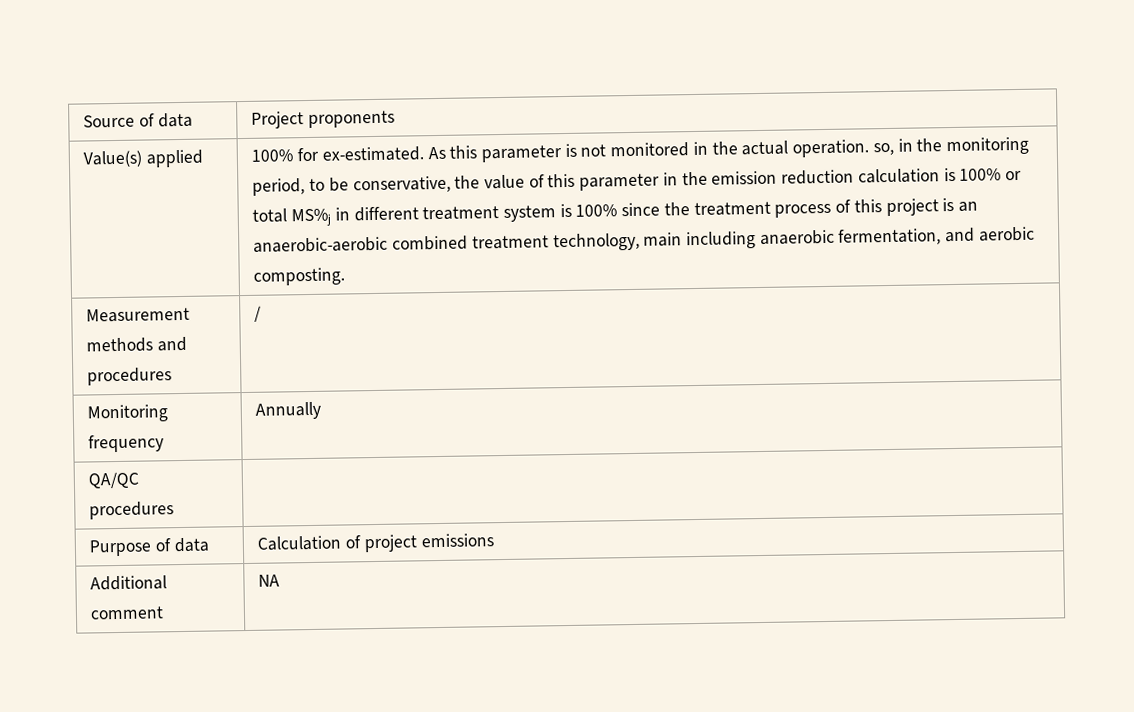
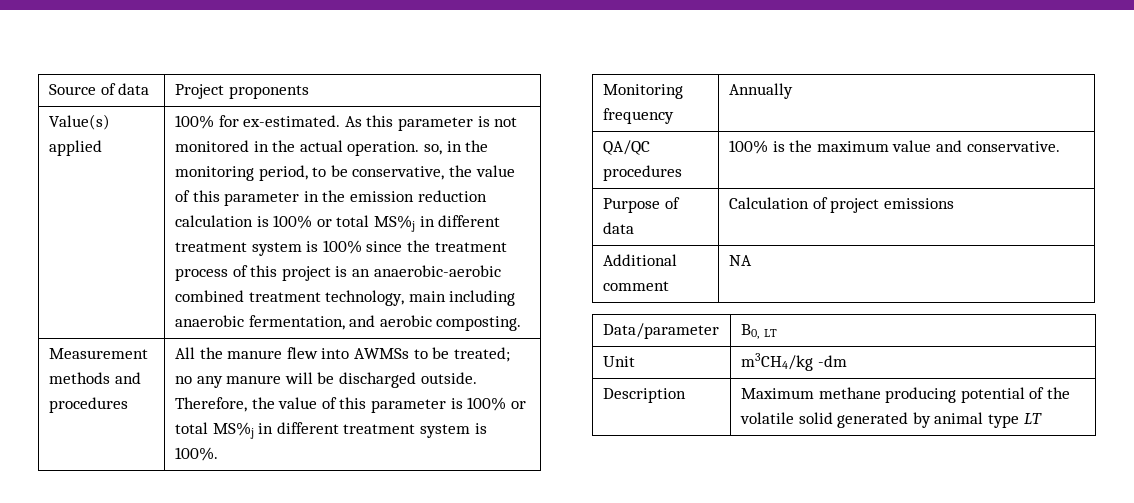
[254,305,262,322] / -> [174,347,510,362] [174,372,477,388] [174,397,526,413] [174,422,487,439] [174,447,218,461] All the manure flew into AWMSs to be treated; no any manure will be discharged outside. Therefore, the value of this parameter is 100% or total MS%j in different treatment system is 100%.
(175, 510) none -> [728,140,1060,154] 100% is the maximum value and conservative.
(281, 580) none -> [602,323,719,339] [740,324,777,339] [602,356,635,367] [740,353,847,371] [602,388,686,403] [740,387,1070,403] [739,412,1042,428] // Data/parameter | B0, LT // Unit | m3CH4/kg -dm // Description | Maximum methane producing potential of the volatile solid generated by animal type LT

